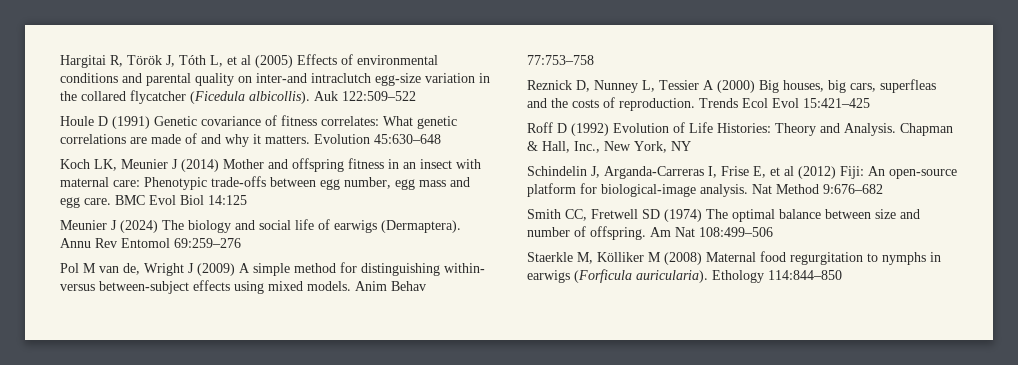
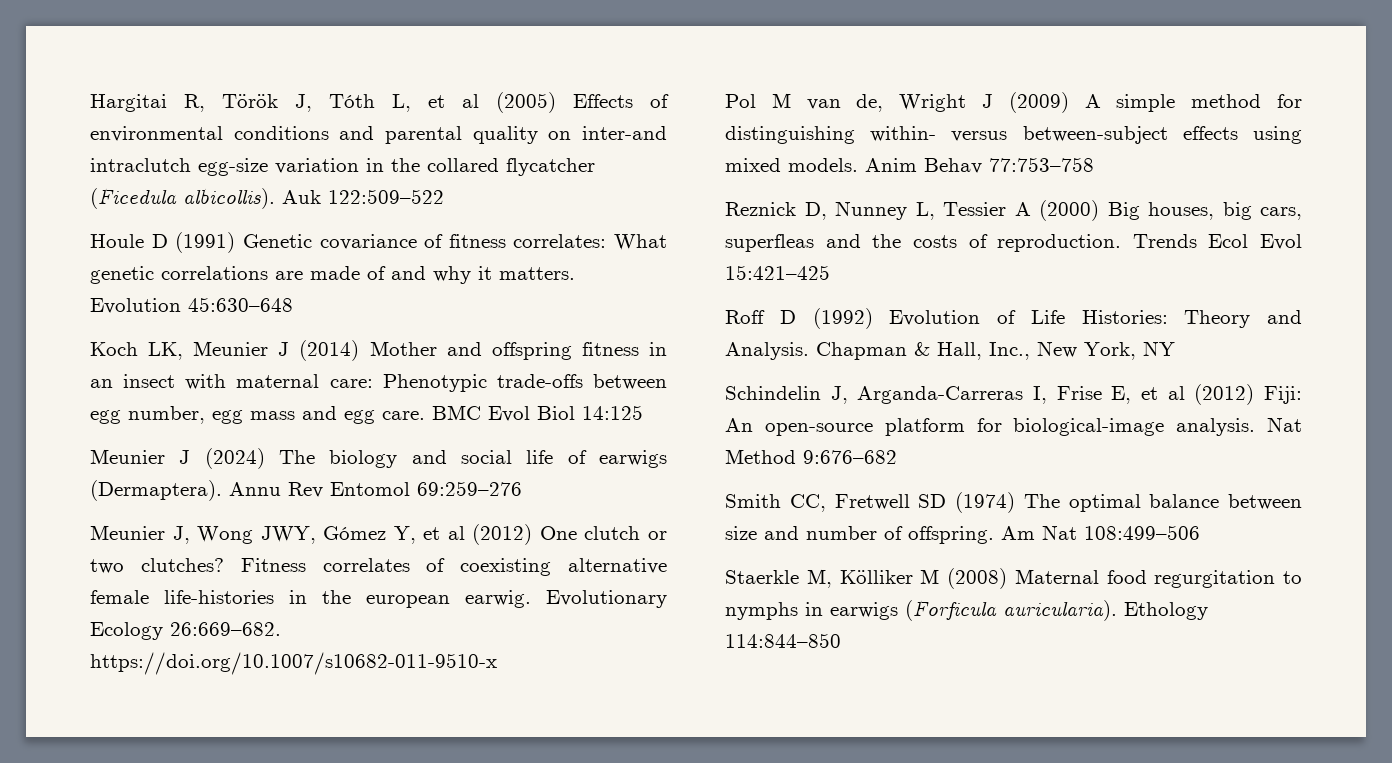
(241, 243) none -> [90,524,667,545] [90,558,667,576] [90,590,667,608] [90,622,281,640] [90,652,497,675] // Meunier J, Wong JWY, Gómez Y, et al (2012) One clutch or two clutches? Fitness correlates of coexisting alternative female life-histories in the european earwig. Evolutionary Ecology 26:669–682. https://doi.org/10.1007/s10682-011-9510-x

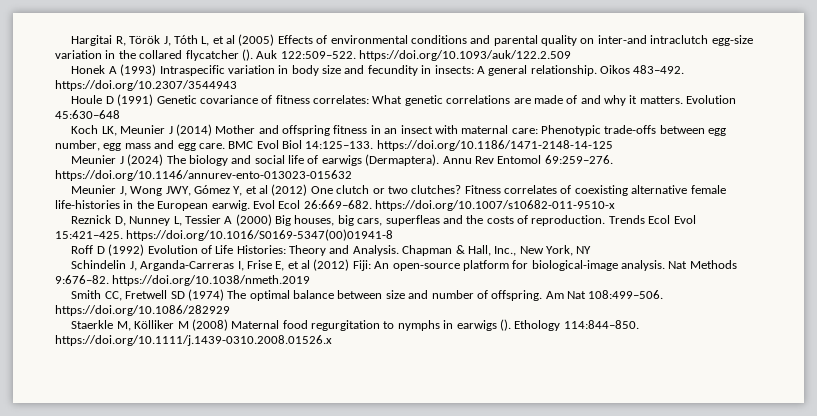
[90,188,444,209] (Ficedula albicollis). Auk 122:509–522 -> [241,49,571,61] [71,64,685,76] [55,80,237,91] (). Auk 122:509–522. https://doi.org/10.1093/auk/122.2.509 // Honek A (1993) Intraspecific variation in body size and fecundity in insects: A general relationship. Oikos 483–492. https://doi.org/10.2307/3544943
[582,405,643,420] 14:125 -> [305,140,613,151] 14:125–133. https://doi.org/10.1186/1471-2148-14-125
[417,481,522,496] 69:259–276 -> [544,155,613,164] [55,170,352,181] 69:259–276. https://doi.org/10.1146/annurev-ento-013023-015632
[366,590,667,608] [90,622,281,640] [90,652,497,675] [725,92,1302,113] [725,126,1302,144] [725,157,1094,174] european earwig. Evolutionary Ecology 26:669–682. https://doi.org/10.1007/s10682-011-9510-x // Pol M van de, Wright J (2009) A simple method for distinguishing within- versus between-subject effects using mixed models. Anim Behav 77:753–758 -> [157,200,615,211] European earwig. Evol Ecol 26:669–682. https://doi.org/10.1007/s10682-011-9510-x
[725,265,830,280] 15:421–425 -> [55,229,394,241] 15:421–425. https://doi.org/10.1016/S0169-5347(00)01941-8
[725,449,897,464] Method 9:676–682 -> [689,260,737,269] [55,275,311,286] Methods 9:676–82. https://doi.org/10.1038/nmeth.2019
[1084,525,1200,540] 108:499–506 -> [588,290,664,299] [55,305,230,316] 108:499–506. https://doi.org/10.1086/282929
[905,600,1208,621] [725,633,841,648] (Forficula auricularia). Ethology 114:844–850 -> [499,319,639,331] [55,335,332,346] (). Ethology 114:844–850. https://doi.org/10.1111/j.1439-0310.2008.01526.x

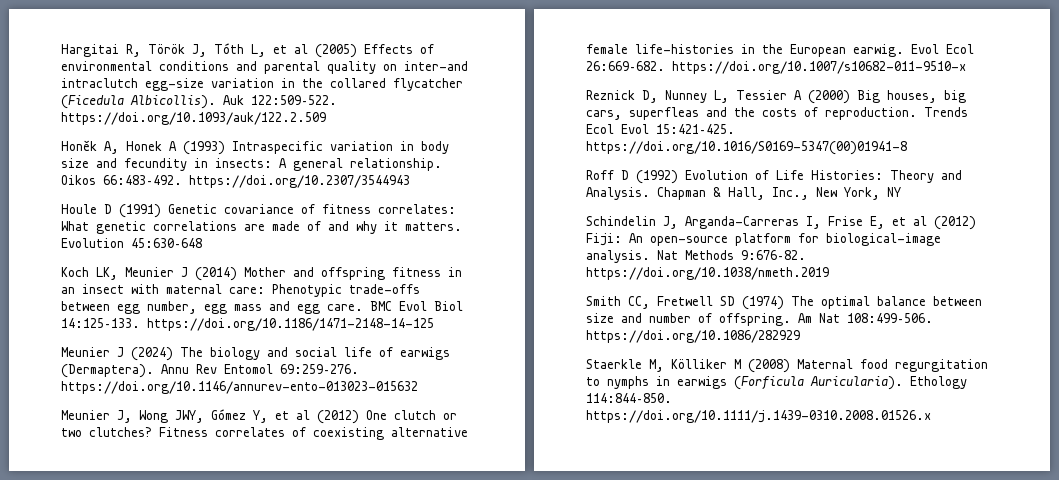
[241,49,253,61] (). -> [61,95,216,109] (Ficedula Albicollis).
(571, 55) none -> [61,140,119,154] Honěk A,
[633,65,685,74] 483–492. -> [103,175,182,185] 66:483–492.
[499,319,511,331] (). -> [734,376,903,390] (Forficula Auricularia).

